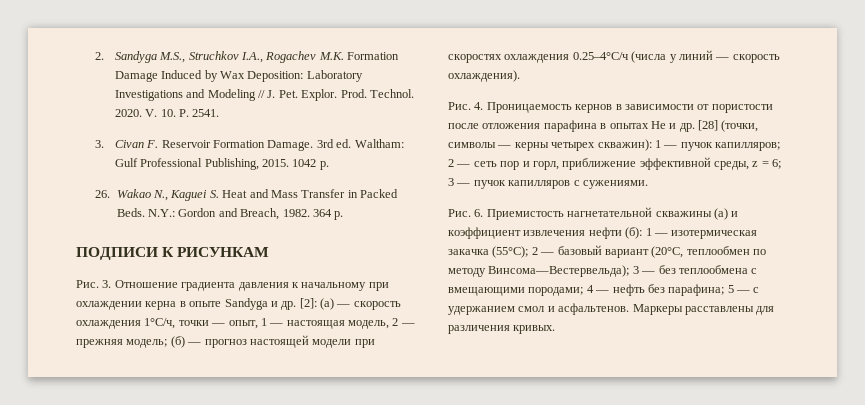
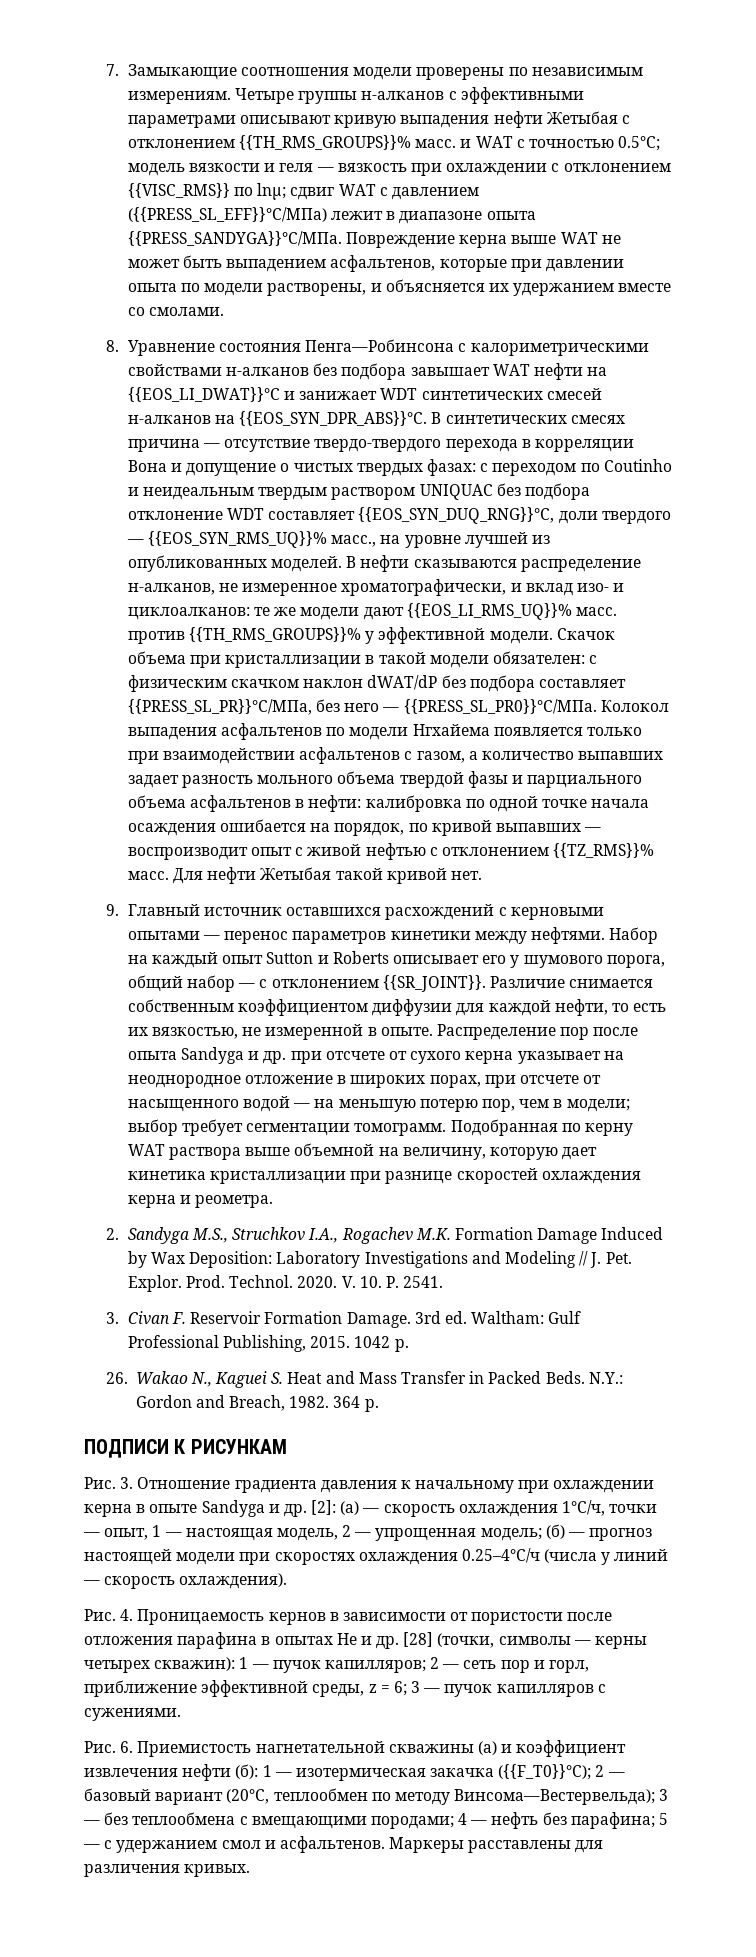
(95, 56) none -> [105,64,643,80] [127,87,584,104] [127,111,630,128] [127,135,661,151] [127,163,671,176] [127,183,479,200] [127,207,536,224] [127,231,621,248] [127,255,624,272] [127,279,672,296] [127,307,225,316] [105,339,649,356] [127,363,608,380] [127,387,602,402] [127,411,625,426] [127,439,634,452] [127,459,672,476] [127,483,590,500] [127,507,671,524] [126,531,550,548] [127,555,641,572] [127,579,625,596] [127,603,617,620] [127,627,615,644] [127,651,598,668] [127,675,626,692] [127,699,669,715] [127,723,642,740] [127,747,664,764] [127,771,643,788] [127,795,650,812] [127,819,602,836] [127,843,655,860] [127,867,482,884] [105,904,604,920] [127,927,659,944] [127,951,665,968] [127,975,654,992] [127,999,667,1016] [127,1024,639,1040] [127,1047,624,1064] [127,1075,602,1088] [127,1096,630,1112] [127,1119,633,1136] [127,1143,598,1160] [127,1168,641,1184] [127,1195,274,1208] 7. Замыкающие соотношения модели проверены по независимым измерениям. Четыре группы н-алканов с эффективными параметрами описывают кривую выпадения нефти Жетыбая с отклонением {{TH_RMS_GROUPS}}% масс. и WAT с точностью 0.5°C; модель вязкости и геля — вязкость при охлаждении с отклонением {{VISC_RMS}} по lnμ; сдвиг WAT с давлением ({{PRESS_SL_EFF}}°C/МПа) лежит в диапазоне опыта {{PRESS_SANDYGA}}°C/МПа. Повреждение керна выше WAT не может быть выпадением асфальтенов, которые при давлении опыта по модели растворены, и объясняется их удержанием вместе со смолами. // 8. Уравнение состояния Пенга—Робинсона с калориметрическими свойствами н-алканов без подбора завышает WAT нефти на {{EOS_LI_DWAT}}°C и занижает WDT синтетических смесей н-алканов на {{EOS_SYN_DPR_ABS}}°C. В синтетических смесях причина — отсутствие твердо-твердого перехода в корреляции Вона и допущение о чистых твердых фазах: с переходом по Coutinho и неидеальным твердым раствором UNIQUAC без подбора отклонение WDT составляет {{EOS_SYN_DUQ_RNG}}°C, доли твердого — {{EOS_SYN_RMS_UQ}}% масс., на уровне лучшей из опубликованных моделей. В нефти сказываются распределение н-алканов, не измеренное хроматографически, и вклад изо- и циклоалканов: те же модели дают {{EOS_LI_RMS_UQ}}% масс. против {{TH_RMS_GROUPS}}% у эффективной модели. Скачок объема при кристаллизации в такой модели обязателен: с физическим скачком наклон dWAT/dP без подбора составляет {{PRESS_SL_PR}}°C/МПа, без него — {{PRESS_SL_PR0}}°C/МПа. Колокол выпадения асфальтенов по модели Нгхайема появляется только при взаимодействии асфальтенов с газом, а количество выпавших задает разность мольного объема твердой фазы и парциального объема асфальтенов в нефти: калибровка по одной точке начала осаждения ошибается на порядок, по кривой выпавших — воспроизводит опыт с живой нефтью с отклонением {{TZ_RMS}}% масс. Для нефти Жетыбая такой кривой нет. // 9. Главный источник оставшихся расхождений с керновыми опытами — перенос параметров кинетики между нефтями. Набор на каждый опыт Sutton и Roberts описывает его у шумового порога, общий набор — с отклонением {{SR_JOINT}}. Различие снимается собственным коэффициентом диффузии для каждой нефти, то есть их вязкостью, не измеренной в опыте. Распределение пор после опыта Sandyga и др. при отсчете от сухого керна указывает на неоднородное отложение в широких порах, при отсчете от насыщенного водой — на меньшую потерю пор, чем в модели; выбор требует сегментации томограмм. Подобранная по керну WAT раствора выше объемной на величину, которую дает кинетика кристаллизации при разнице скоростей охлаждения керна и реометра. //
[76,339,123,348] прежняя -> [375,1528,477,1541] упрощенная
[492,246,529,258] (55°C); -> [498,1764,592,1780] ({{F_T0}}°C);

